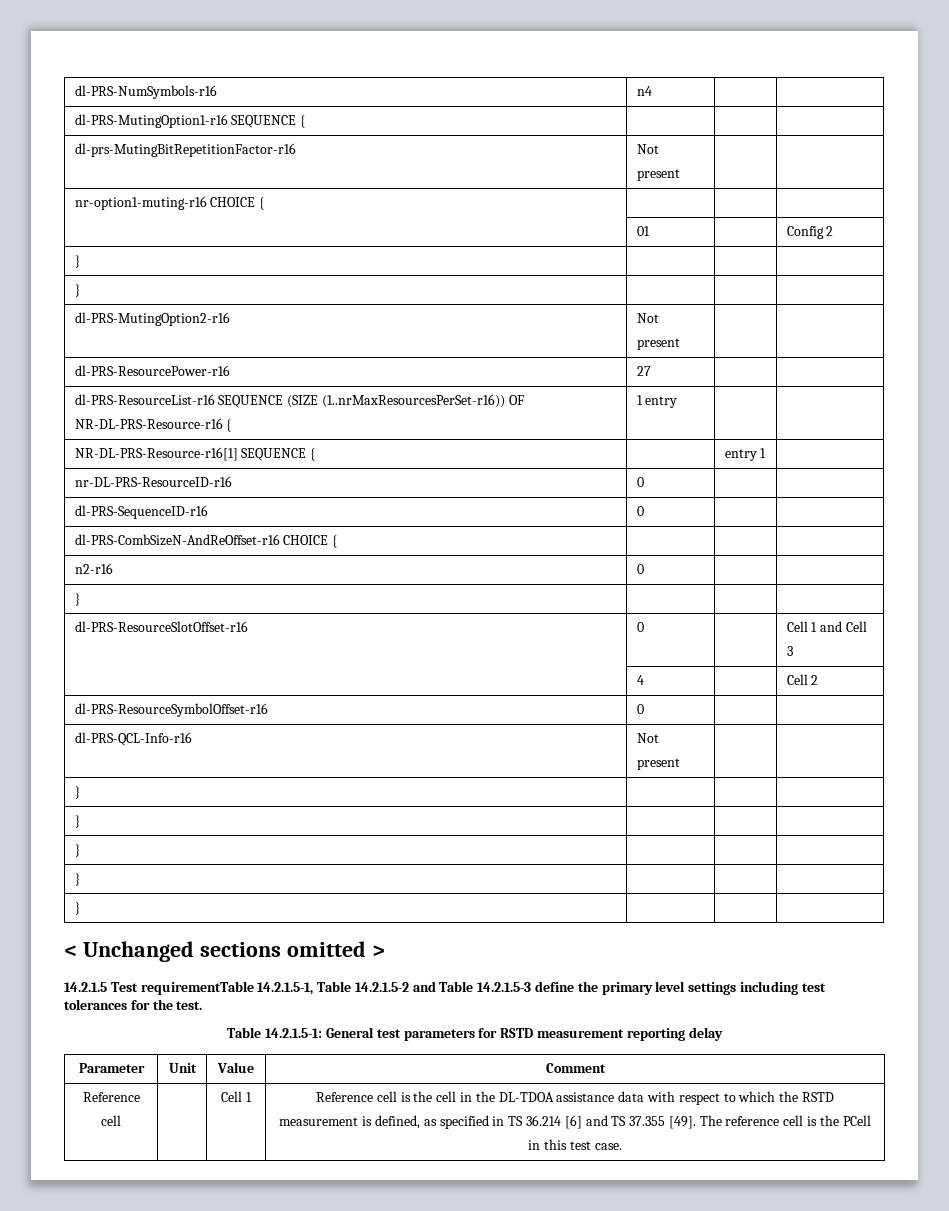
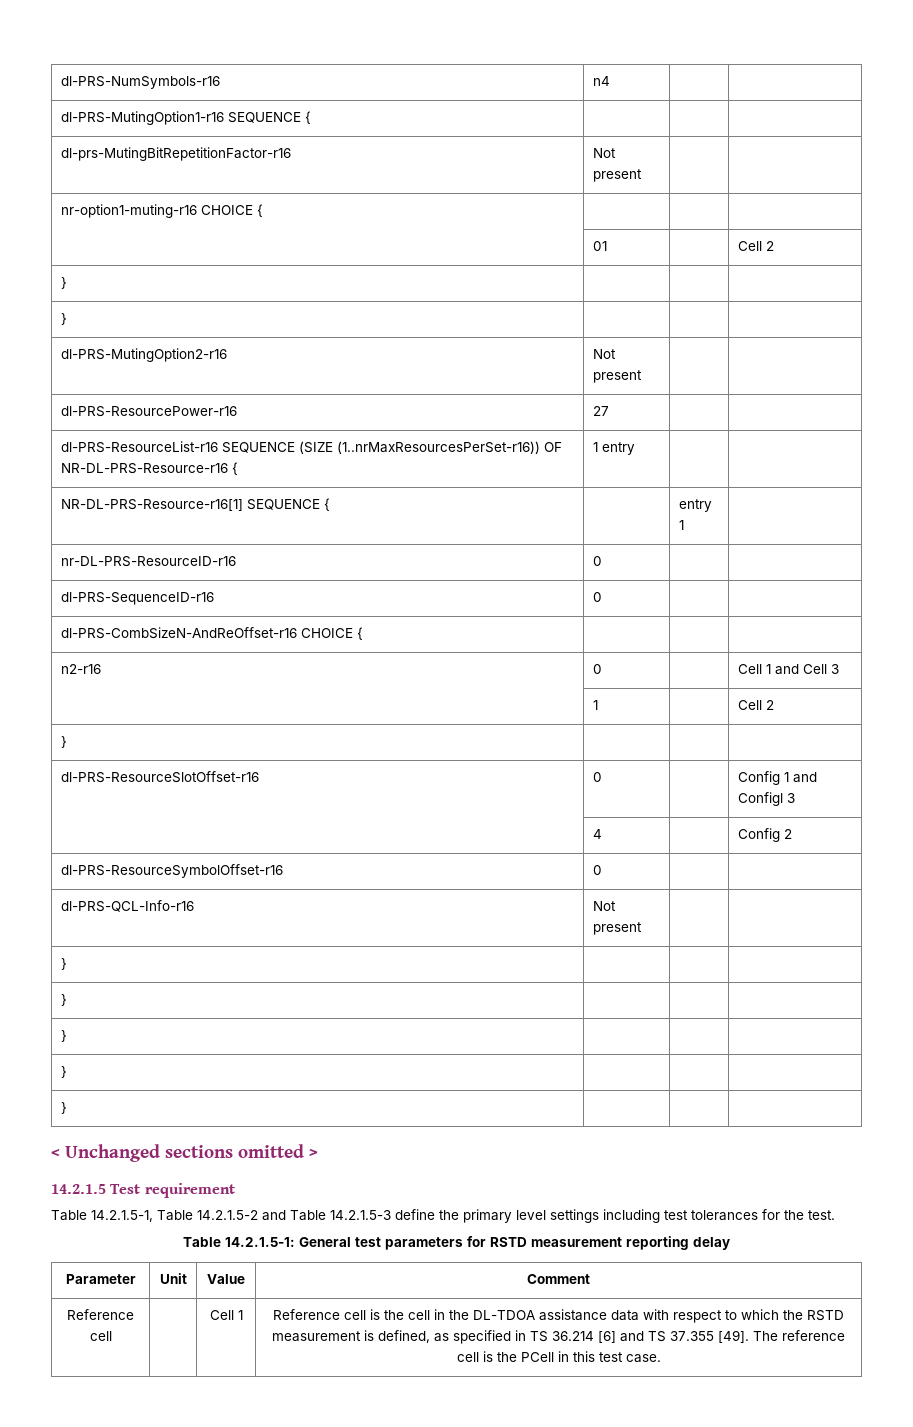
[786,226,824,239] Config -> [737,241,762,251] Cell
(644, 569) none -> [737,664,839,675] [592,700,598,710] [737,700,774,710] Cell 1 and Cell 3 // | 1 | | Cell 2
[786,621,867,632] Cell 1 and Cell -> [737,771,817,785] [737,792,783,806] Config 1 and Configl
[786,674,808,685] Cell -> [737,828,780,842] Config
[140,981,254,995] requirementTable -> [144,1183,235,1198] [51,1210,87,1221] requirement // Table

